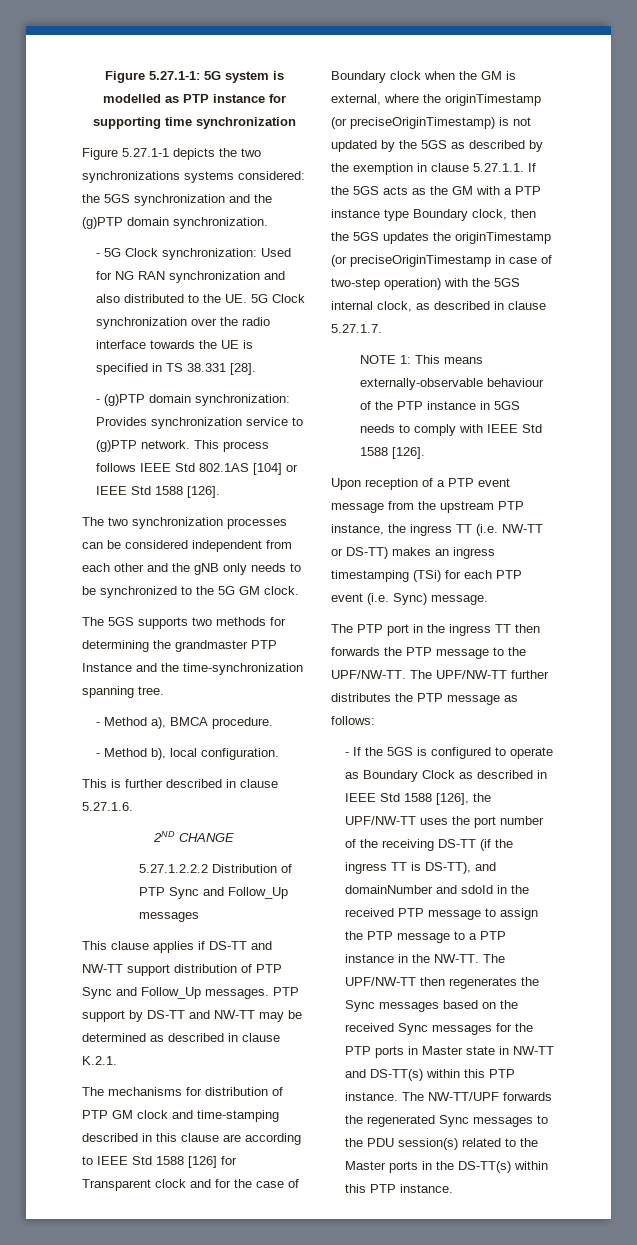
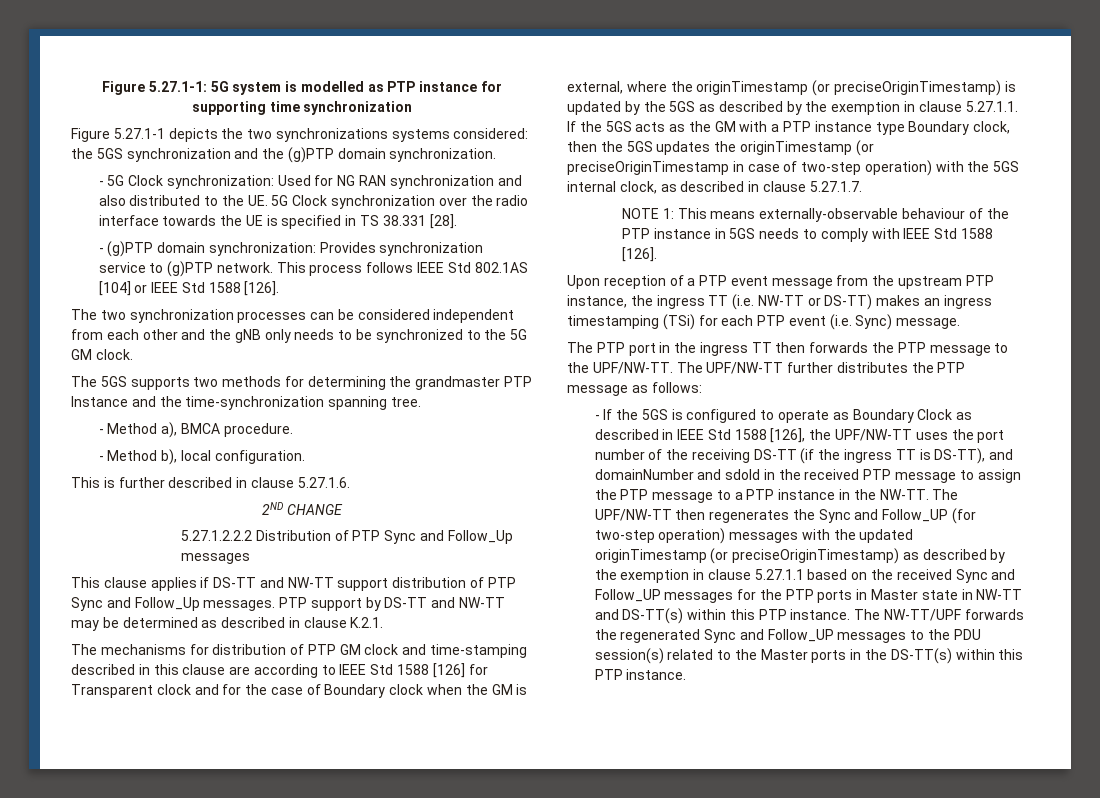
[513,117,531,126] not -> (1016, 86) none
[379,1002,440,1012] messages -> [854,508,976,524] [594,528,914,544] [594,548,1006,564] [594,569,804,583] and Follow_UP (for two-step operation) messages with the updated originTimestamp (or preciseOriginTimestamp) as described by the exemption in clause 5.27.1.1
(429, 1029) none -> [991,569,1016,580] [594,589,661,602] and Follow_UP
(470, 1121) none -> [739,629,834,642] and Follow_UP

